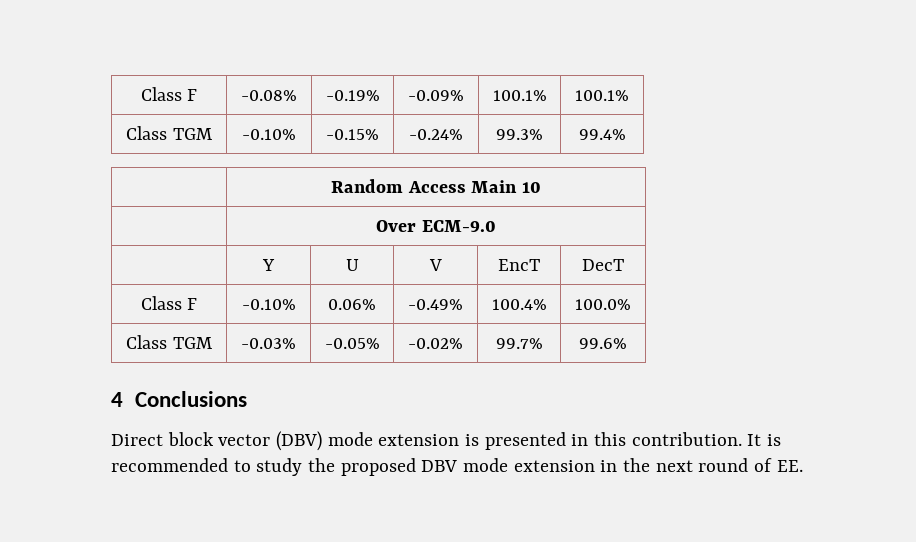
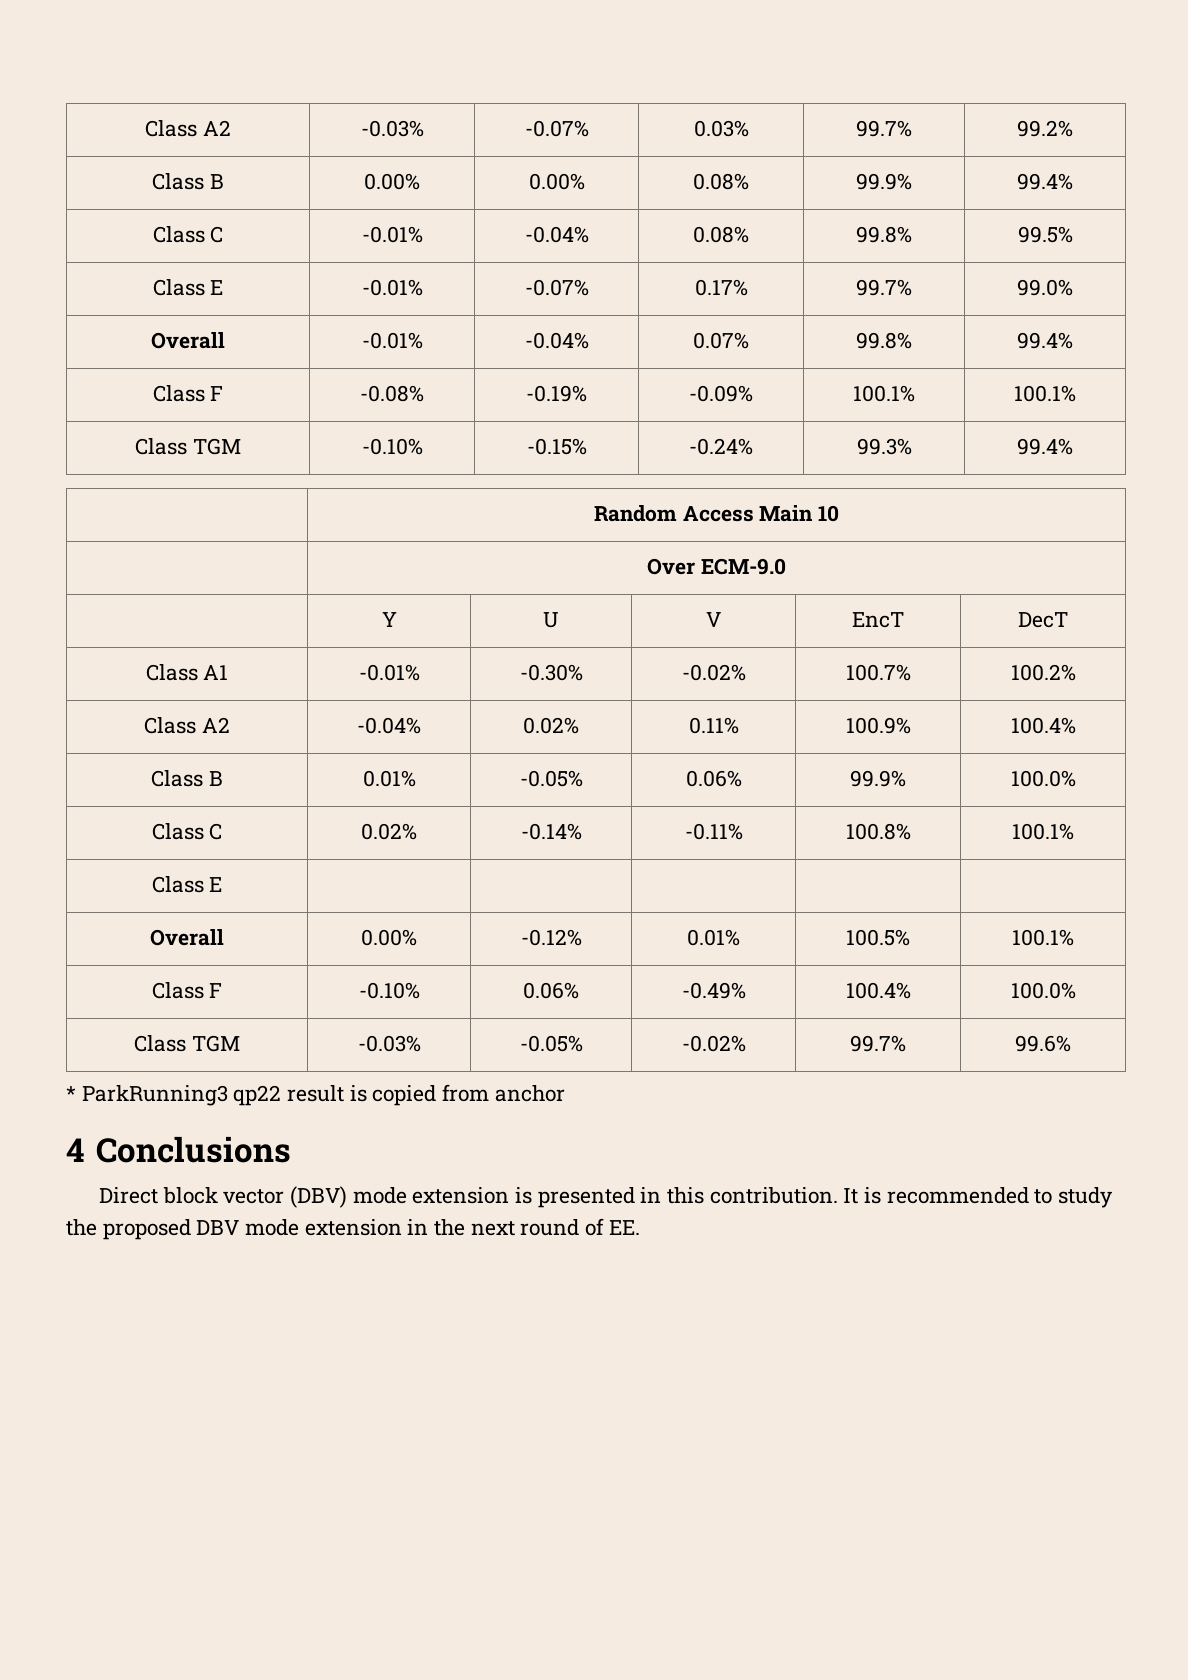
[140,87,182,101] Class -> [145,120,231,137] [360,120,424,137] [524,120,589,137] [693,120,749,137] [856,120,912,137] [1017,120,1073,137] [152,173,224,190] [364,173,420,190] [528,173,585,190] [693,173,749,190] [856,173,912,190] [1017,173,1073,190] [152,226,224,243] [361,226,423,243] [524,226,589,243] [693,226,749,243] [856,226,912,243] [1017,226,1073,243] [152,279,224,296] [361,279,423,296] [524,279,589,296] [694,279,748,296] [856,279,912,296] [1017,279,1073,296] [151,332,225,349] [361,332,423,349] [524,332,589,349] [693,332,749,349] [856,332,912,349] [1017,332,1073,349] [152,385,205,402] Class A2 | -0.03% | -0.07% | 0.03% | 99.7% | 99.2% // Class B | 0.00% | 0.00% | 0.08% | 99.9% | 99.4% // Class C | -0.01% | -0.04% | 0.08% | 99.8% | 99.5% // Class E | -0.01% | -0.07% | 0.17% | 99.7% | 99.0% // Overall | -0.01% | -0.04% | 0.07% | 99.8% | 99.4% // Class
(624, 265) none -> [145,664,229,681] [358,664,420,681] [519,664,583,681] [681,664,746,681] [845,664,911,681] [1010,664,1076,681] [144,717,230,734] [357,717,421,734] [523,717,579,734] [688,717,739,734] [845,717,911,734] [1010,717,1076,734] [151,770,223,787] [362,770,416,787] [519,770,583,787] [685,770,742,787] [850,770,906,787] [1010,770,1076,787] [151,823,223,840] [361,823,417,840] [520,823,582,840] [684,823,743,840] [845,823,911,840] [1012,823,1074,840] [151,876,223,893] [150,929,224,946] [361,929,417,946] [520,929,582,946] [687,929,740,946] [846,929,910,946] [1012,929,1074,946] // Class A1 | -0.01% | -0.30% | -0.02% | 100.7% | 100.2% // Class A2 | -0.04% | 0.02% | 0.11% | 100.9% | 100.4% // Class B | 0.01% | -0.05% | 0.06% | 99.9% | 100.0% // Class C | 0.02% | -0.14% | -0.11% | 100.8% | 100.1% // Class E | | | | | // Overall | 0.00% | -0.12% | 0.01% | 100.5% | 100.1%
(627, 343) none -> [66,1084,565,1106] // * ParkRunning3 qp22 result is copied from anchor

